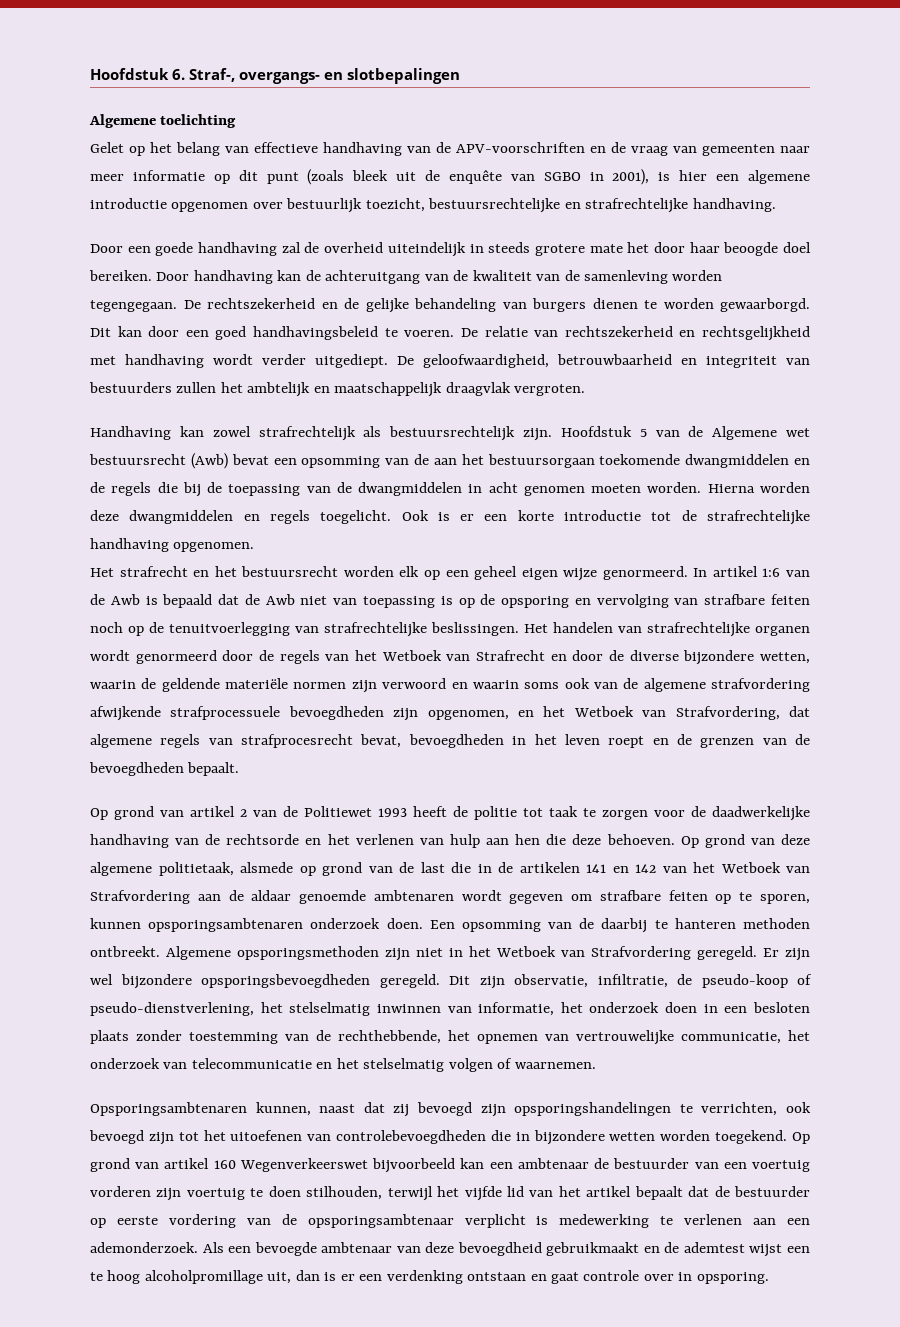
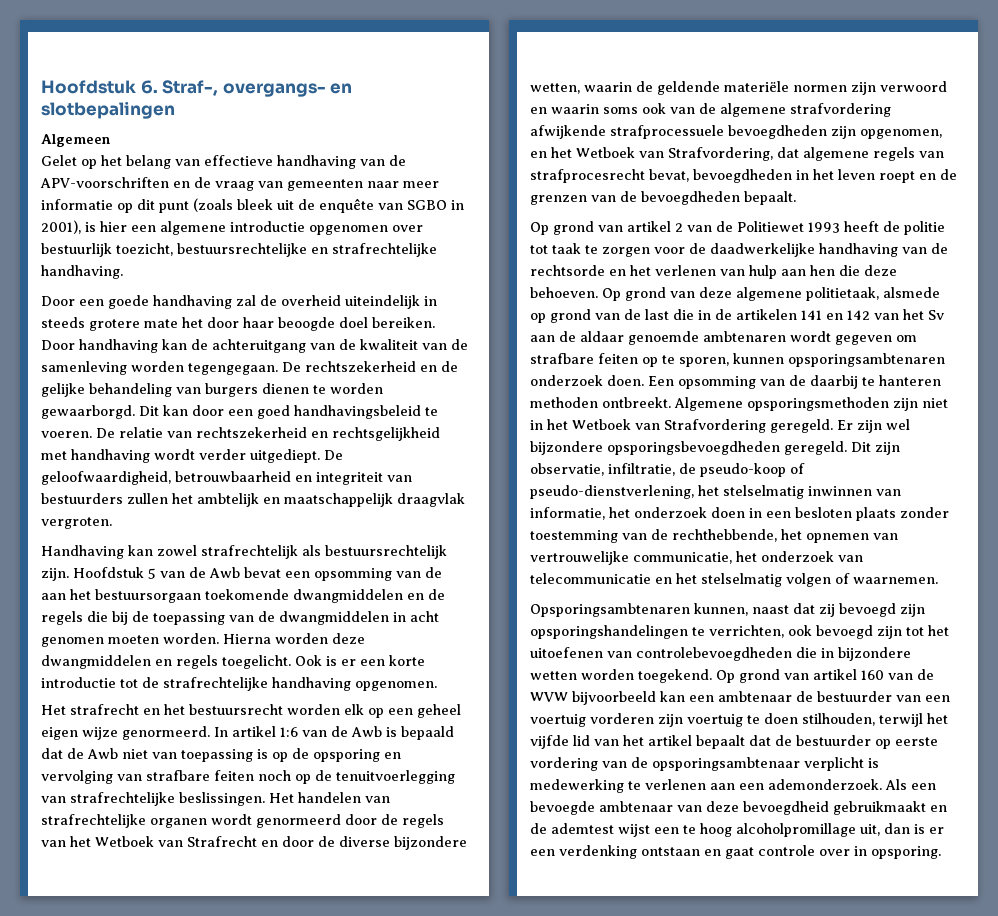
[89,114,237,128] Algemene toelichting -> [41,134,110,147] Algemeen
[712,426,811,440] [89,453,228,469] Algemene wet bestuursrecht (Awb) -> [209,567,240,578] Awb
[720,862,810,873] [90,890,190,904] Wetboek van Strafvordering -> [928,310,944,320] Sv
[239,1158,368,1172] Wegenverkeerswet -> [888,669,934,680] [530,692,568,702] van de WVW

